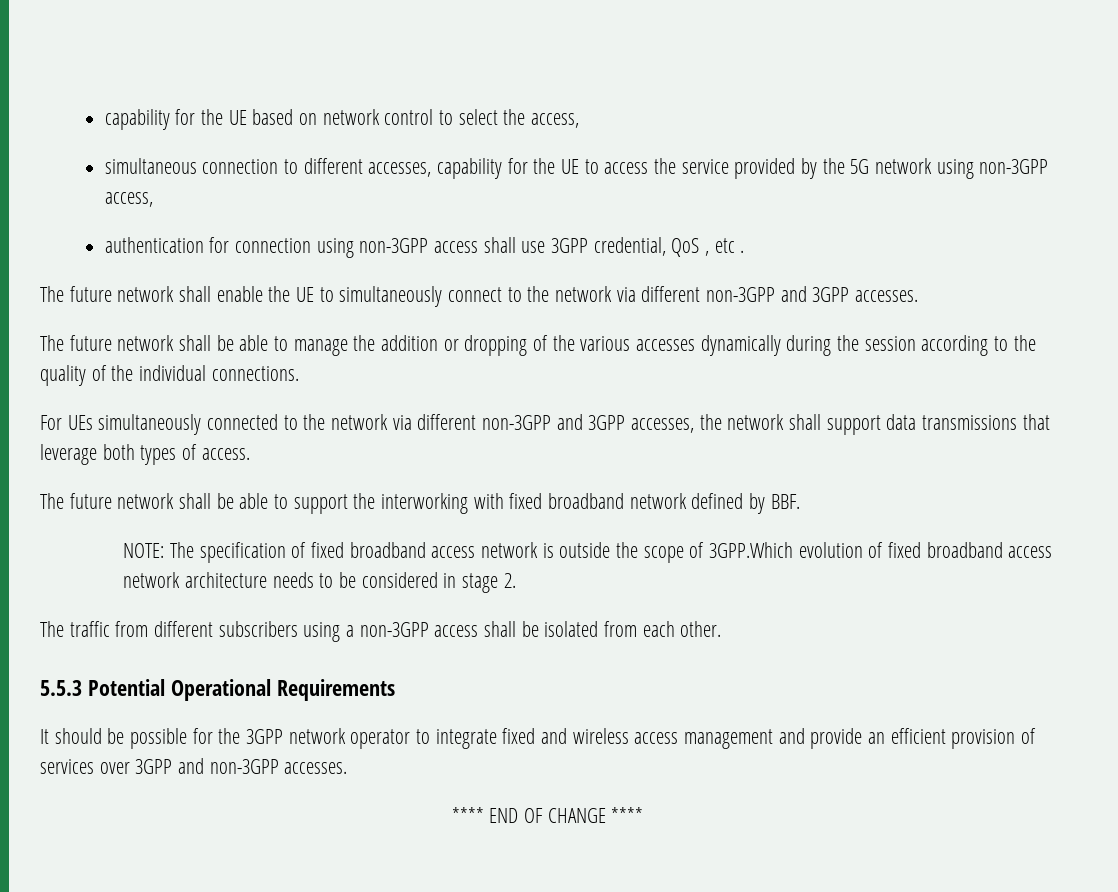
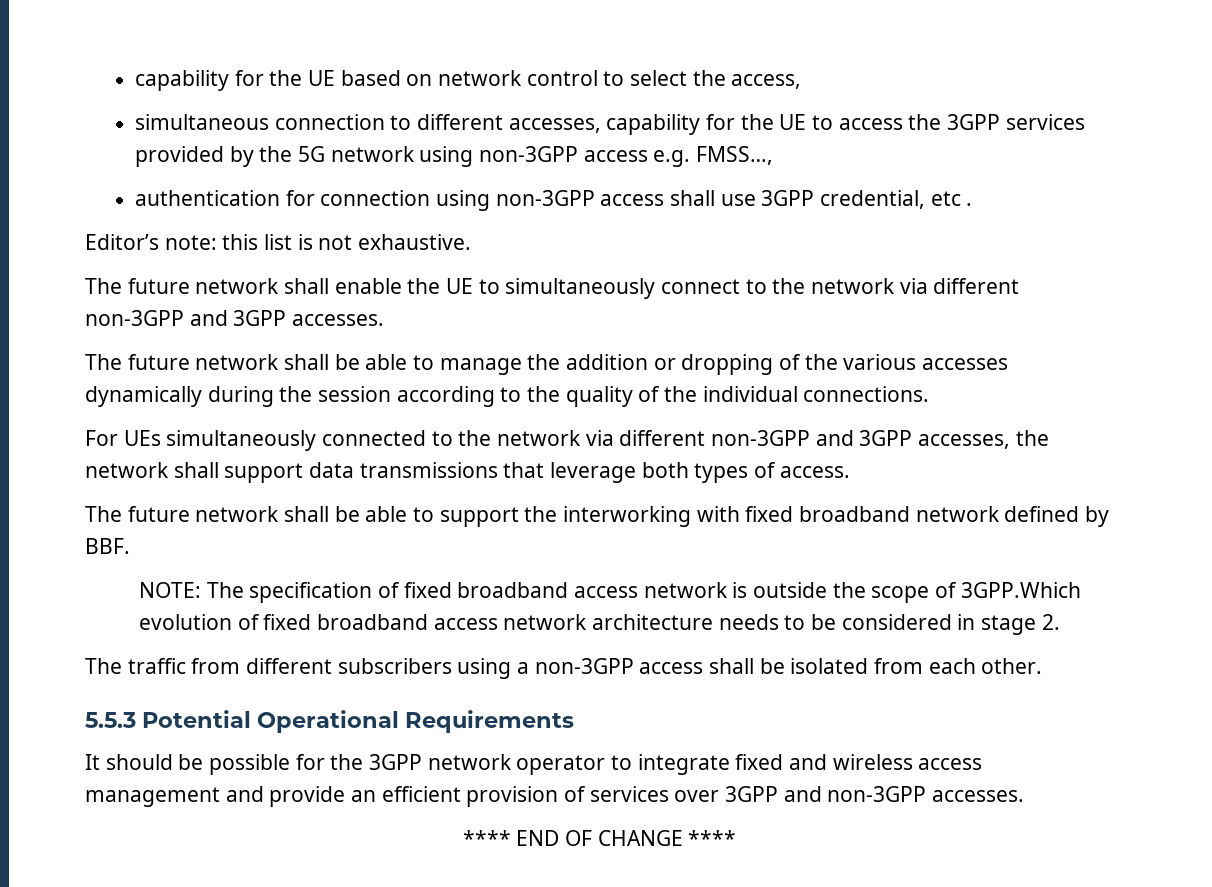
[681,159,729,174] service -> [947,114,1085,130] 3GPP services
[104,192,153,207] access, -> [583,146,774,167] access e.g. FMSS…,
[671,238,710,257] QoS , -> (926, 199) none
(745, 251) none -> [85,234,472,250] // Editor’s note: this list is not exhaustive.

